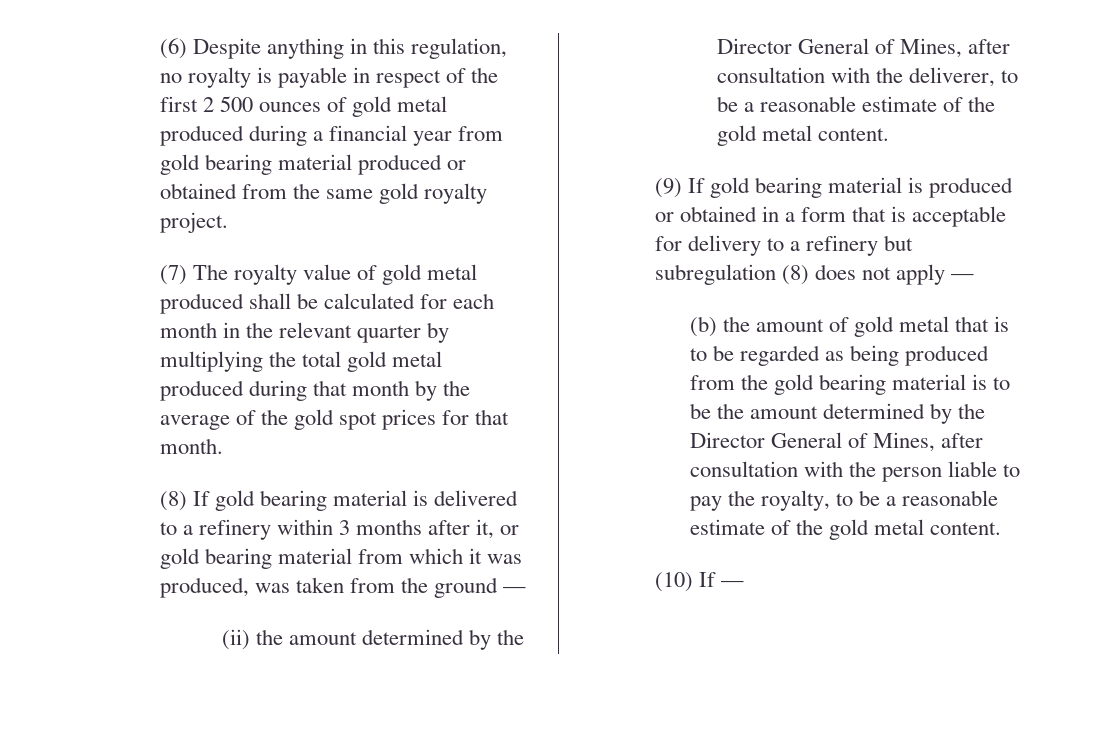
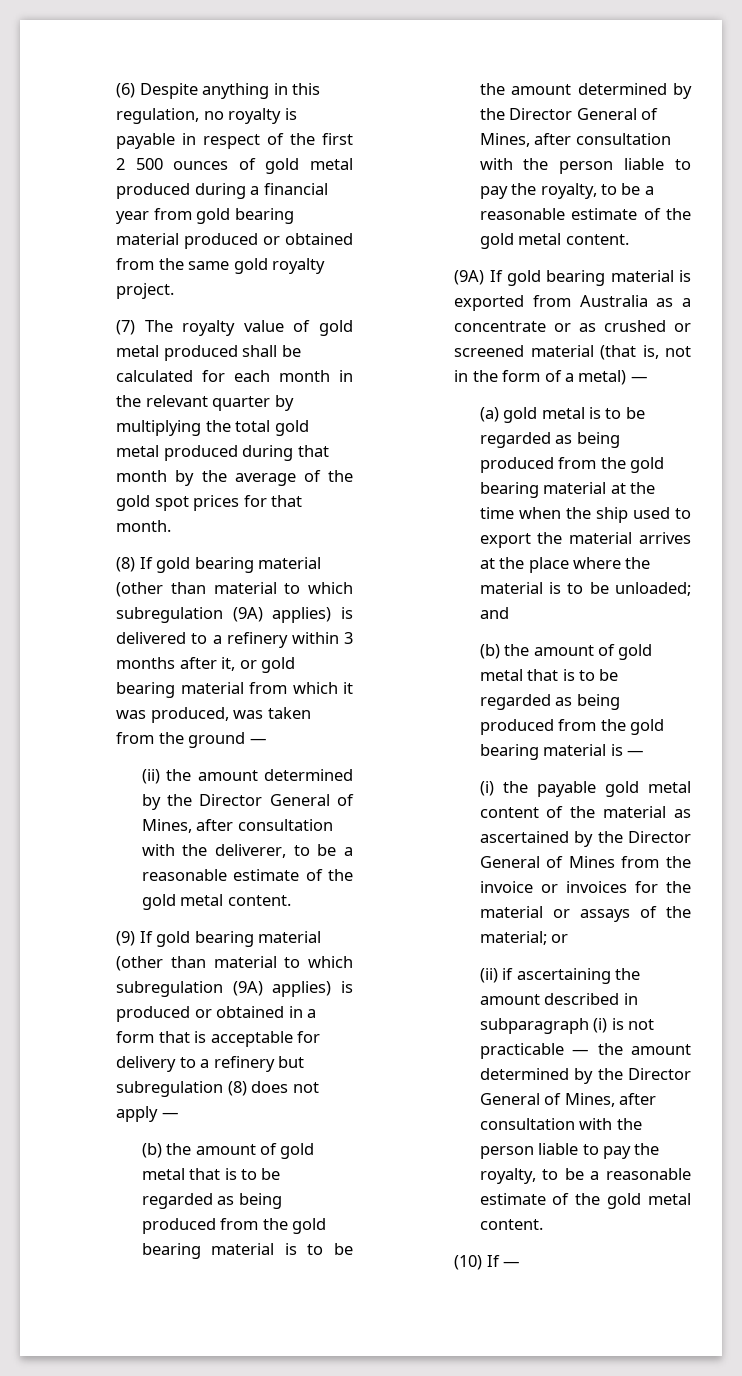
(408, 498) none -> [116,582,353,597] [116,607,332,623] (other than material to which subregulation (9A) applies)
(903, 185) none -> [116,956,353,971] [116,981,332,997] (other than material to which subregulation (9A) applies)
(1002, 528) none -> [454,270,691,286] [454,295,691,311] [454,320,691,332] [454,345,691,360] [454,370,648,385] [479,407,645,423] [479,432,620,448] [479,457,664,473] [479,482,655,498] [479,507,691,523] [479,532,691,548] [479,557,651,573] [479,582,691,596] [479,607,509,619] [479,644,653,660] [479,669,619,681] [479,694,620,710] [479,719,664,735] [479,744,644,760] [479,781,691,797] [479,806,691,818] [479,831,691,847] [479,856,691,868] [479,881,691,893] [479,906,691,922] [479,931,569,945] [479,968,640,984] [479,993,638,1005] [479,1018,654,1034] [479,1043,691,1059] [479,1068,691,1084] [479,1093,656,1107] [479,1118,642,1130] [479,1143,660,1159] [479,1168,691,1184] [479,1193,691,1209] [479,1219,543,1230] // (9A) If gold bearing material is exported from Australia as a concentrate or as crushed or screened material (that is, not in the form of a metal) — // (a) gold metal is to be regarded as being produced from the gold bearing material at the time when the ship used to export the material arrives at the place where the material is to be unloaded; and // (b) the amount of gold metal that is to be regarded as being produced from the gold bearing material is — // (i) the payable gold metal content of the material as ascertained by the Director General of Mines from the invoice or invoices for the material or assays of the material; or // (ii) if ascertaining the amount described in subparagraph (i) is not practicable — the amount determined by the Director General of Mines, after consultation with the person liable to pay the royalty, to be a reasonable estimate of the gold metal content.

